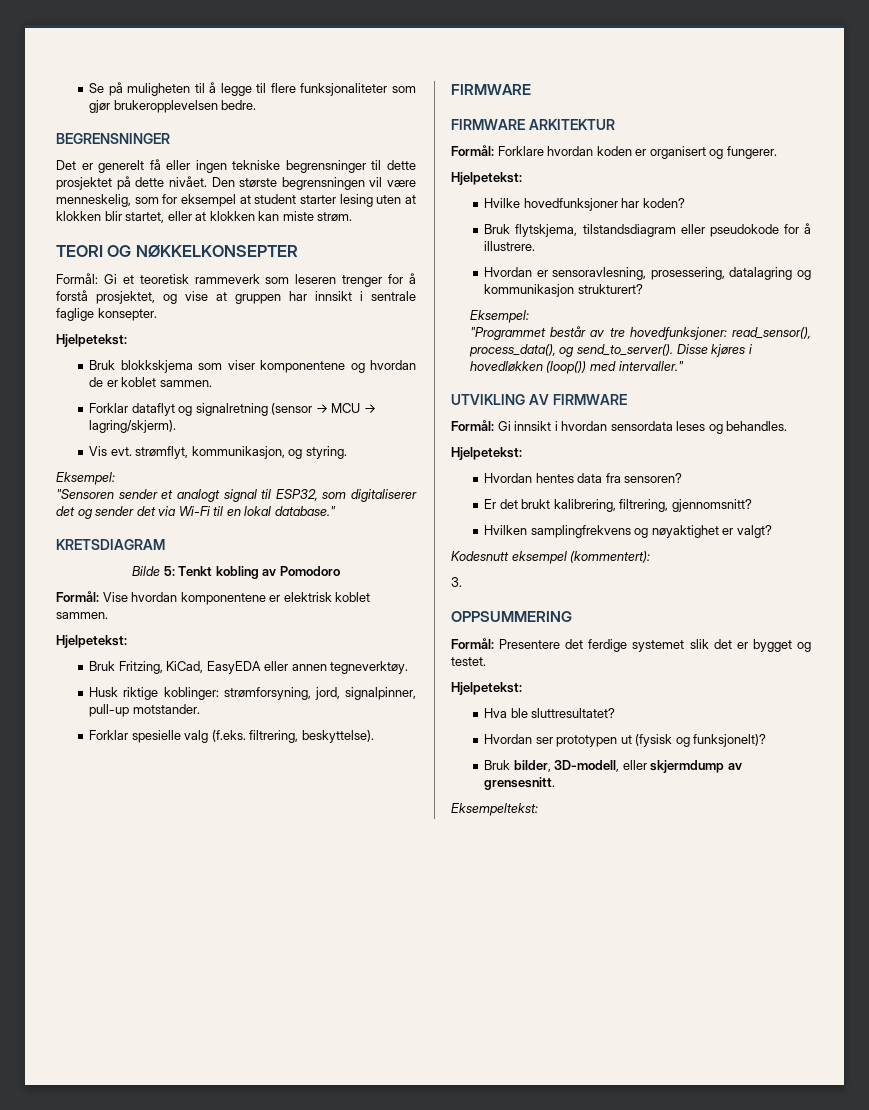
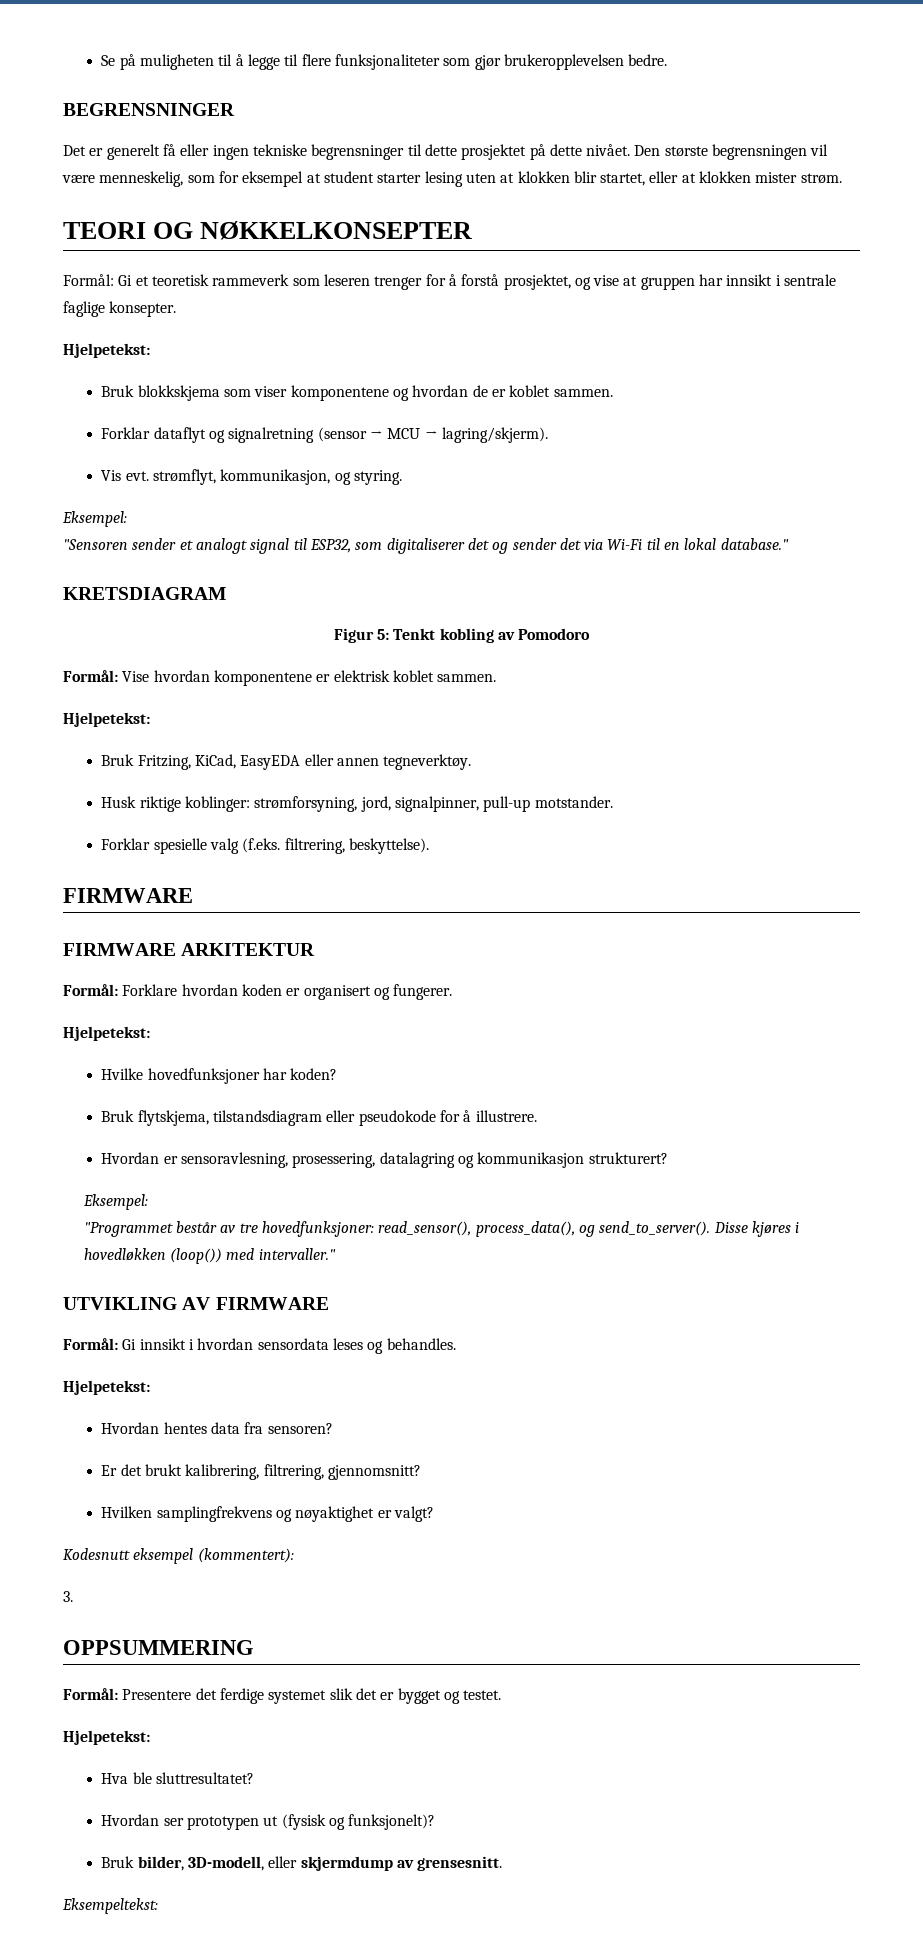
[258,211,314,221] kan miste -> [755,172,798,183] mister
[132,566,161,576] Bilde -> [333,628,374,643] Figur

